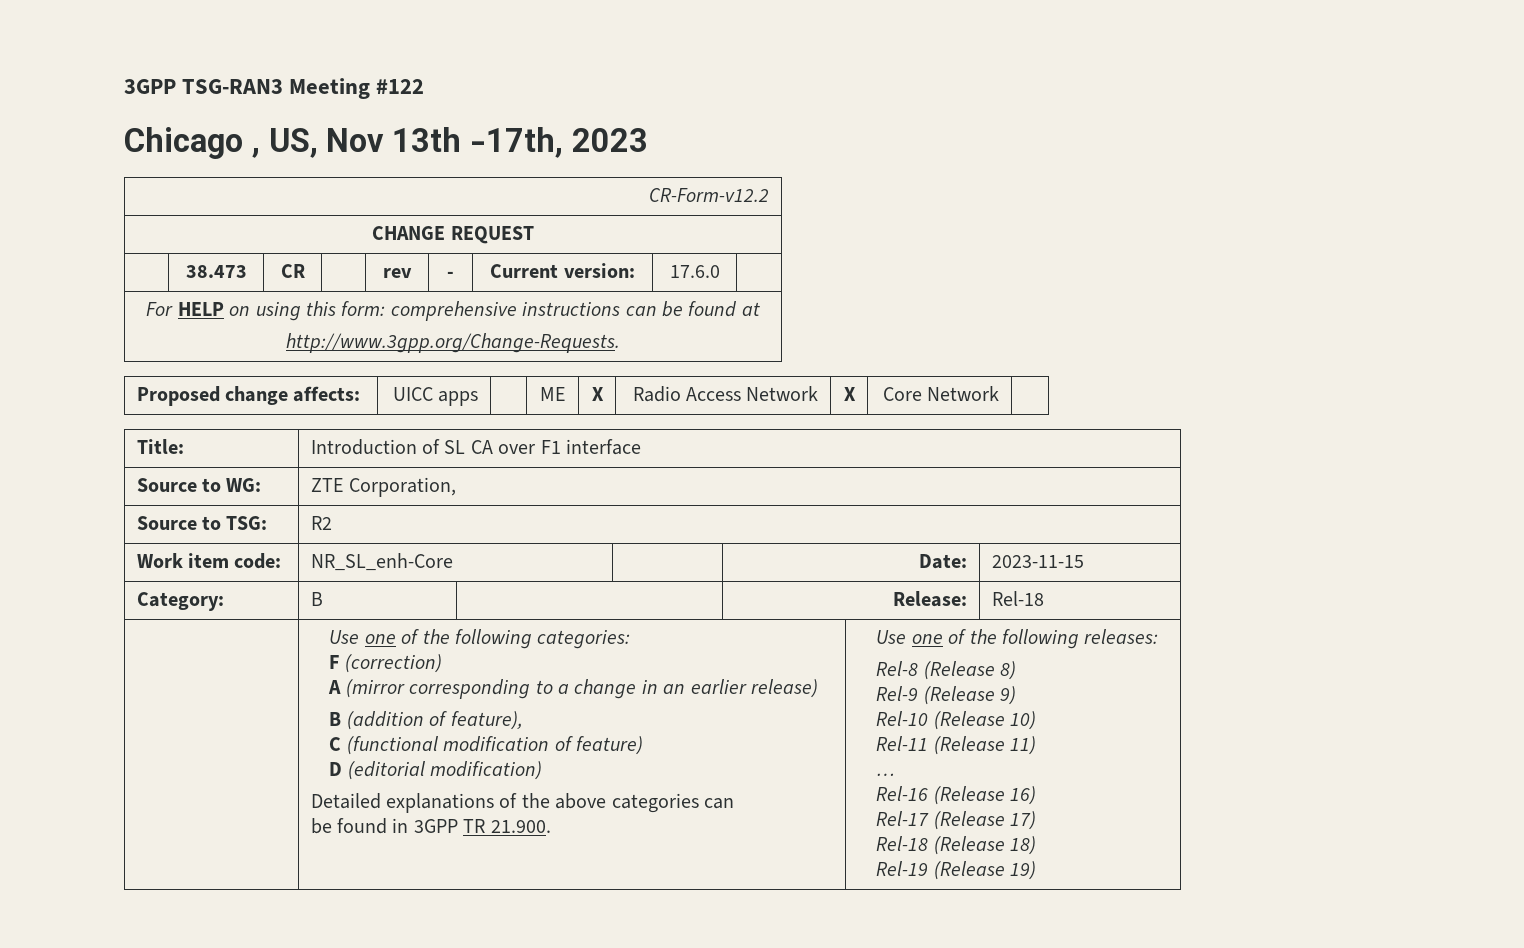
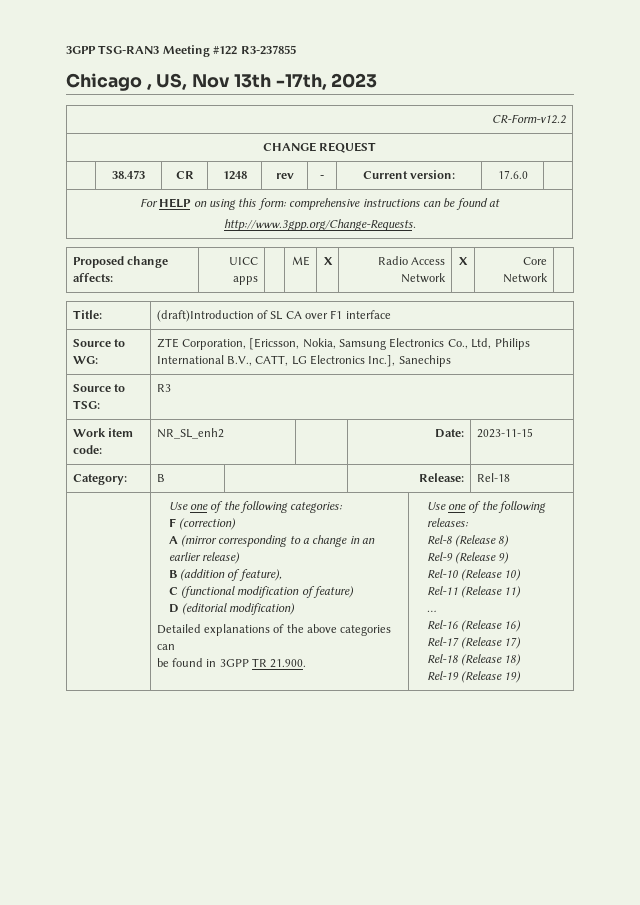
(425, 86) none -> [240,45,296,55] R3-237855
(305, 271) none -> [222,171,247,180] 1248
[310,439,417,455] Introduction -> [156,310,254,322] (draft)Introduction
(456, 487) none -> [249,338,530,350] [156,355,451,367] [Ericsson, Nokia, Samsung Electronics Co., Ltd, Philips International B.V., CATT, LG Electronics Inc.], Sanechips
[310,516,332,530] R2 -> [156,384,171,392] R3
[310,553,453,571] NR_SL_enh-Core -> [156,428,224,439] NR_SL_enh2

